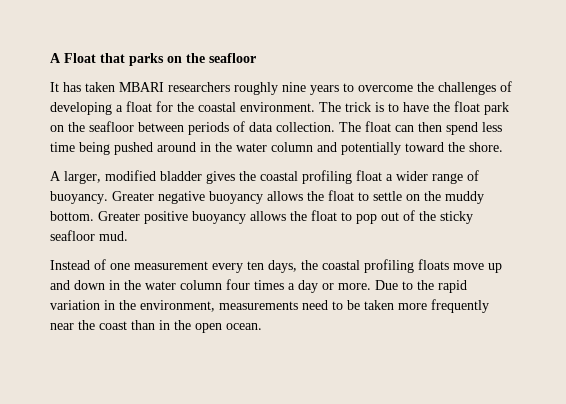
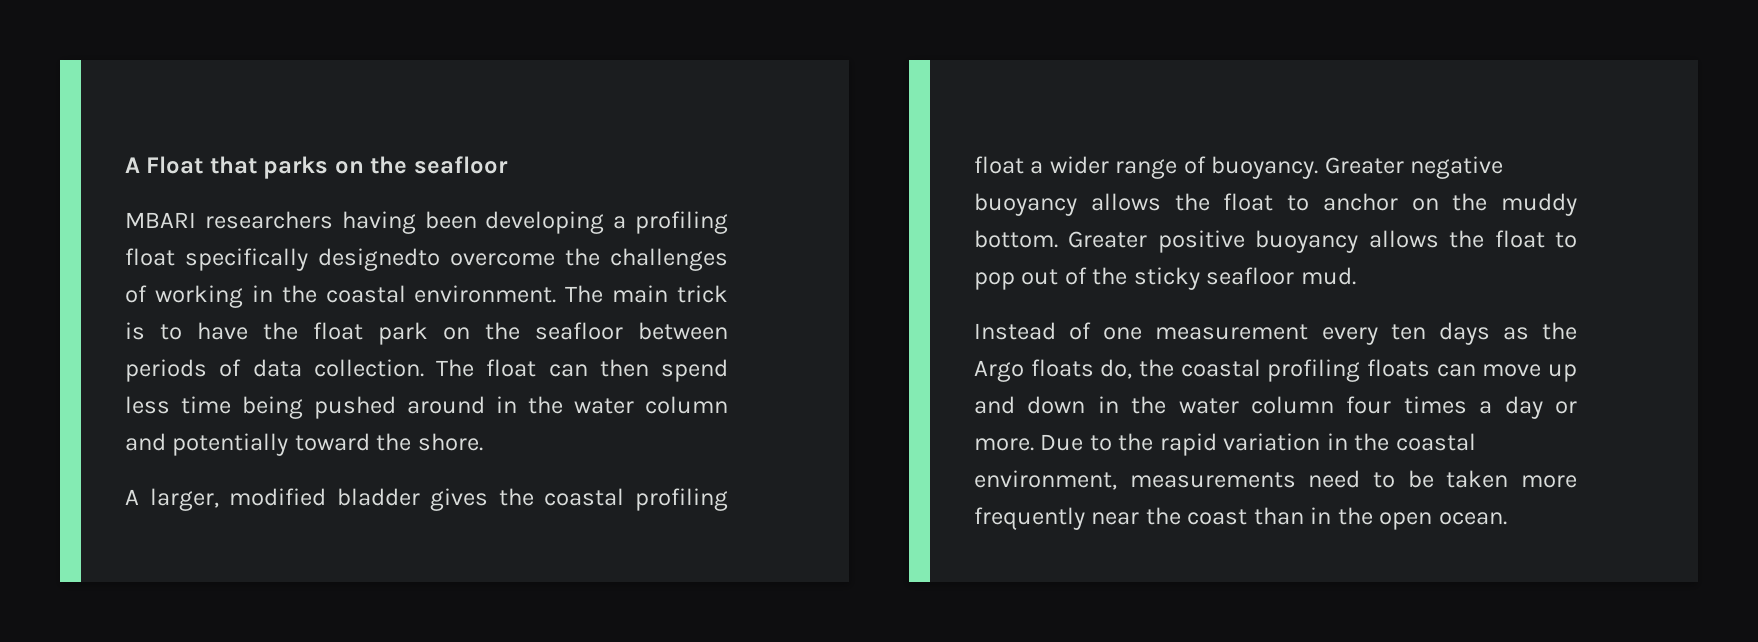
[50,81,512,95] [50,101,173,115] It has taken MBARI researchers roughly nine years to overcome the challenges of developing a float for -> [125,211,728,234] [125,248,728,271] [125,285,273,308] MBARI researchers having been developing a profiling float specifically designedto overcome the challenges of working in
(341, 107) none -> [612,285,669,303] main
[373,191,402,201] settle -> [1322,193,1398,211] anchor
[268,260,297,273] days, -> [1438,322,1577,345] [974,359,1133,382] days as the Argo floats do,
(449, 264) none -> [1436,364,1476,377] can
(136, 305) none -> [1395,433,1476,451] coastal

